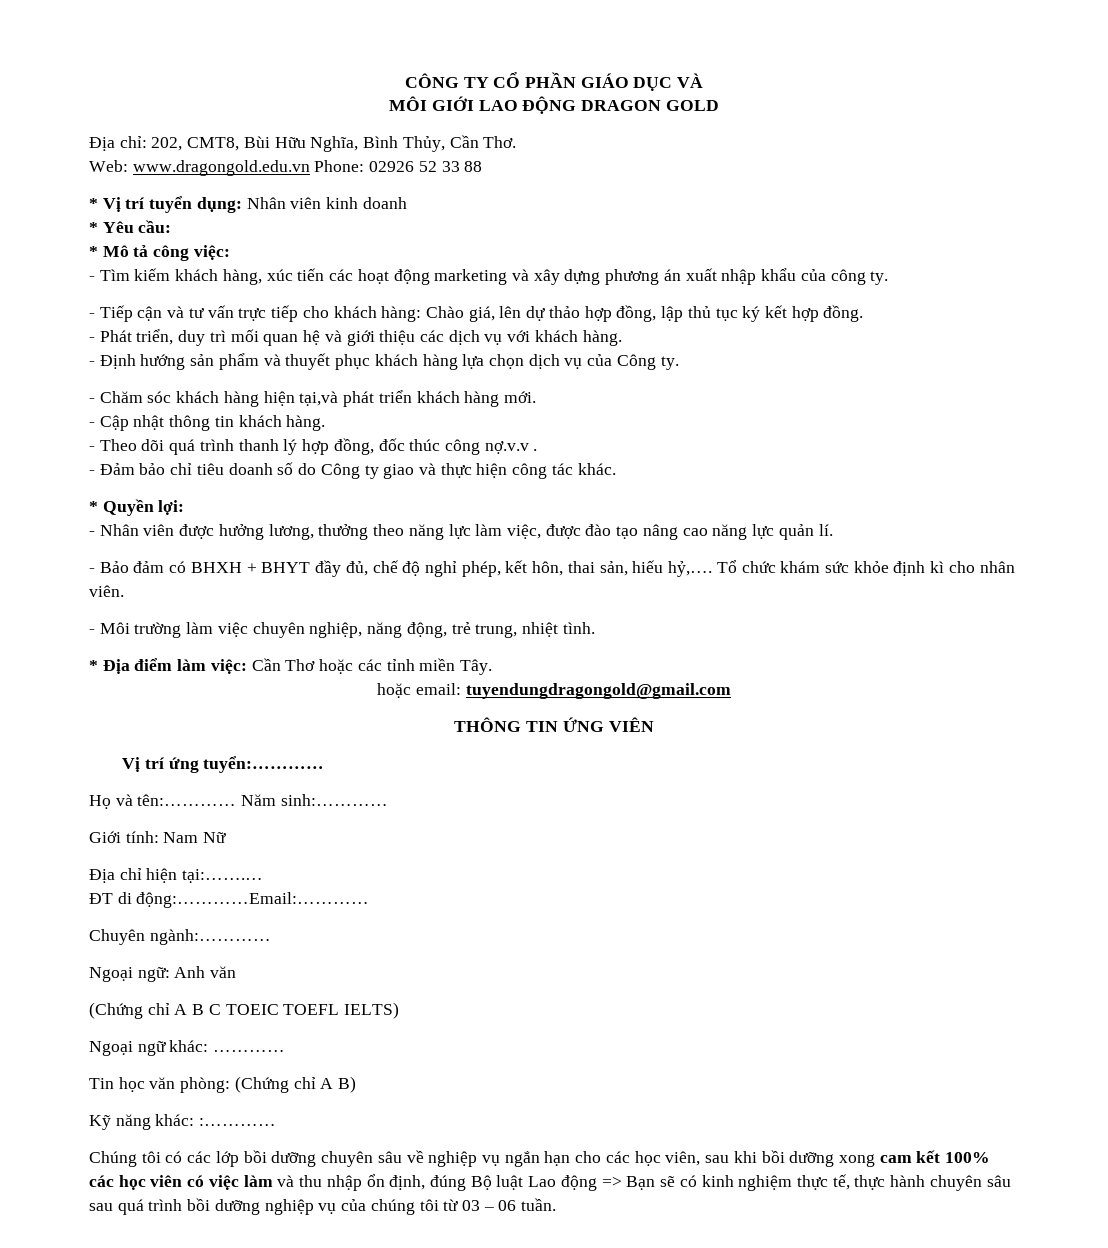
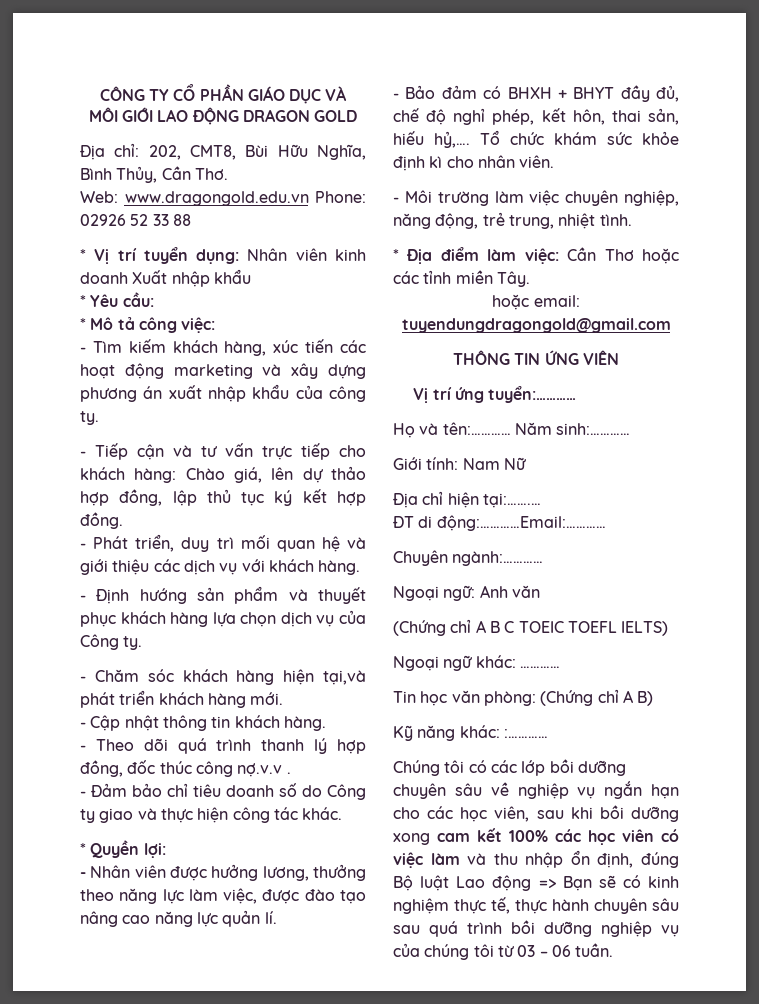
(407, 203) none -> [132,269,251,287] Xuất nhập khẩu

